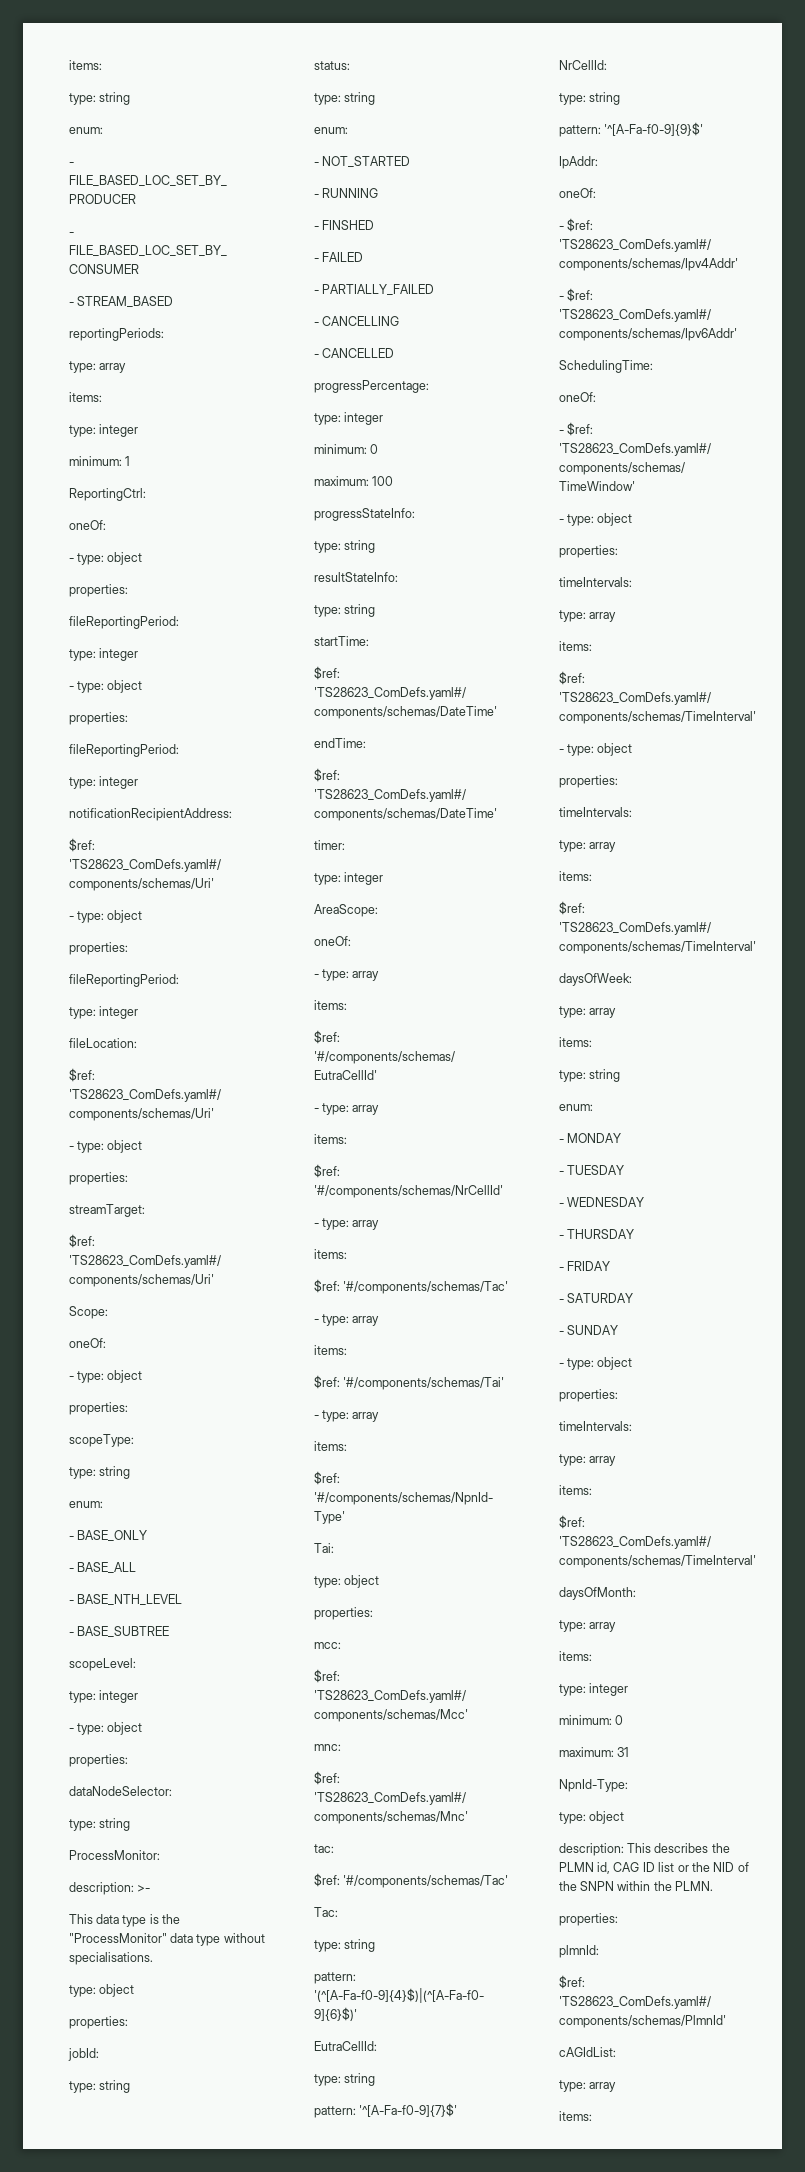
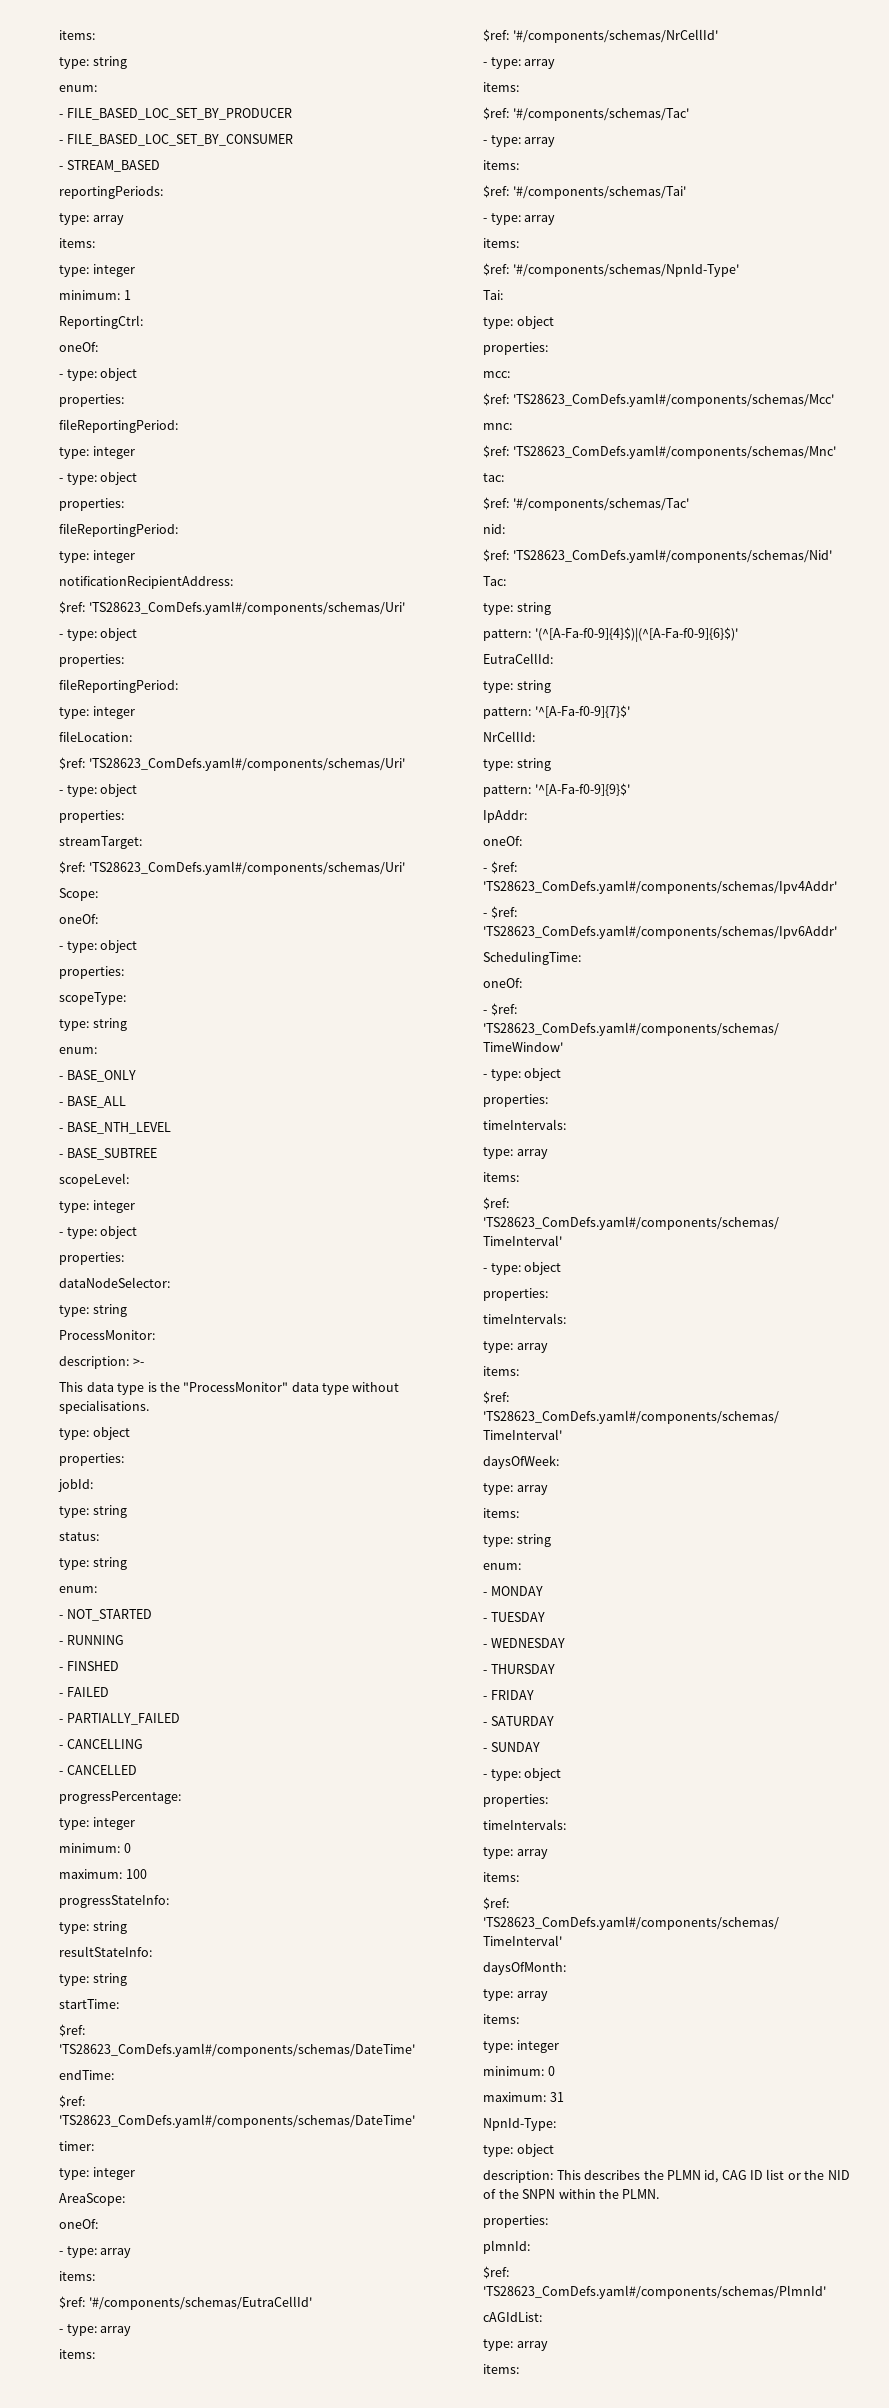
(509, 1881) none -> [483,524,506,534] [483,549,832,563] // nid: // $ref: 'TS28623_ComDefs.yaml#/components/schemas/Nid'

